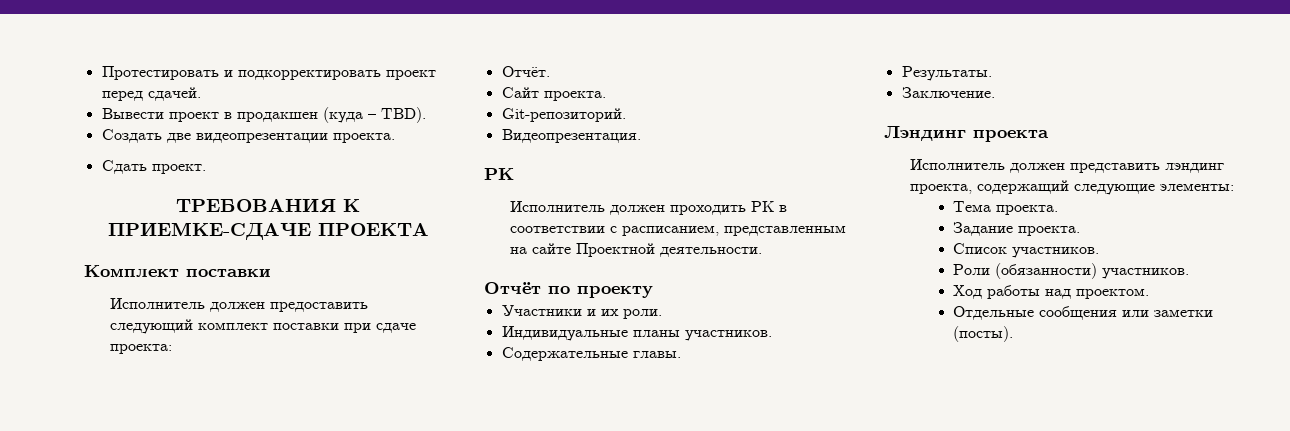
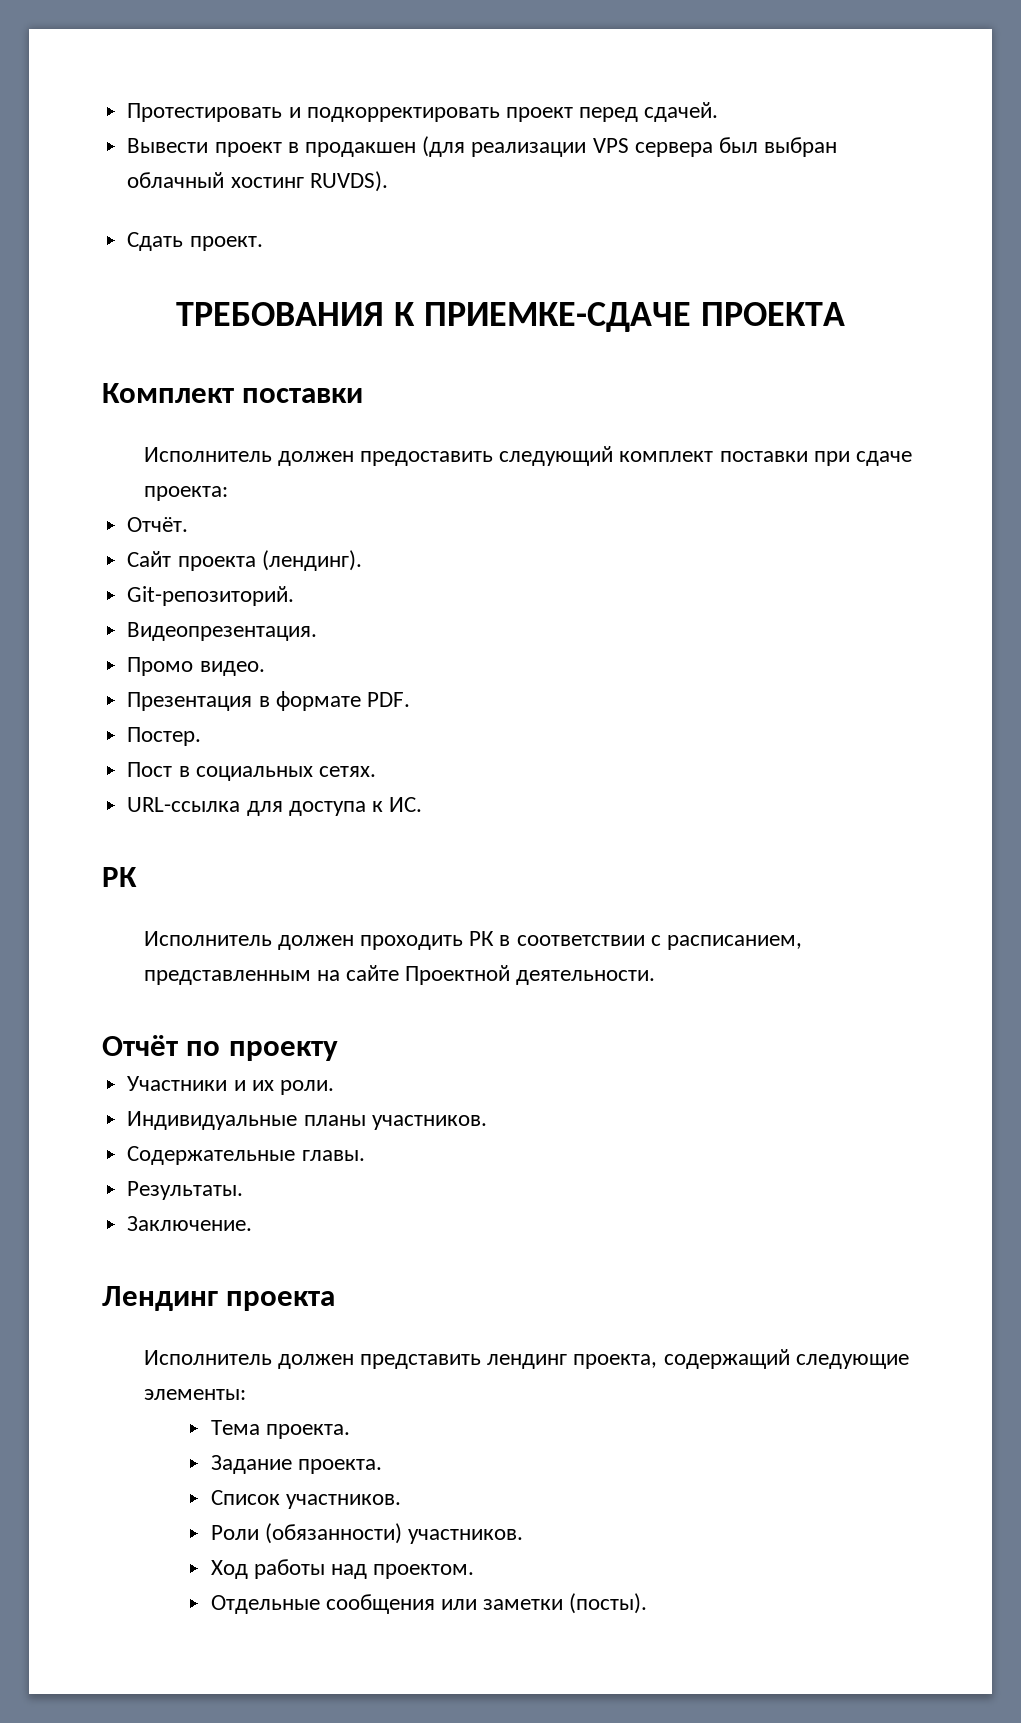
[322,107,426,123] [101,129,395,143] (куда – TBD). // Создать две видеопрезентации проекта. -> [422,136,838,157] [127,171,388,192] (для реализации VPS сервера был выбран облачный хостинг RUVDS).
[543,91,606,101] проекта. -> [177,550,362,571] проекта (лендинг).
(641, 136) none -> [127,657,265,676] [127,691,410,711] [127,727,202,746] [127,762,376,781] [127,797,423,816] // Промо видео. // Презентация в формате PDF. // Постер. // Пост в социальных сетях. // URL-ссылка для доступа к ИС.
[884,126,966,141] Лэндинг -> [102,1286,218,1311] Лендинг
[1164,163,1224,173] лэндинг -> [487,1354,568,1369] лендинг

